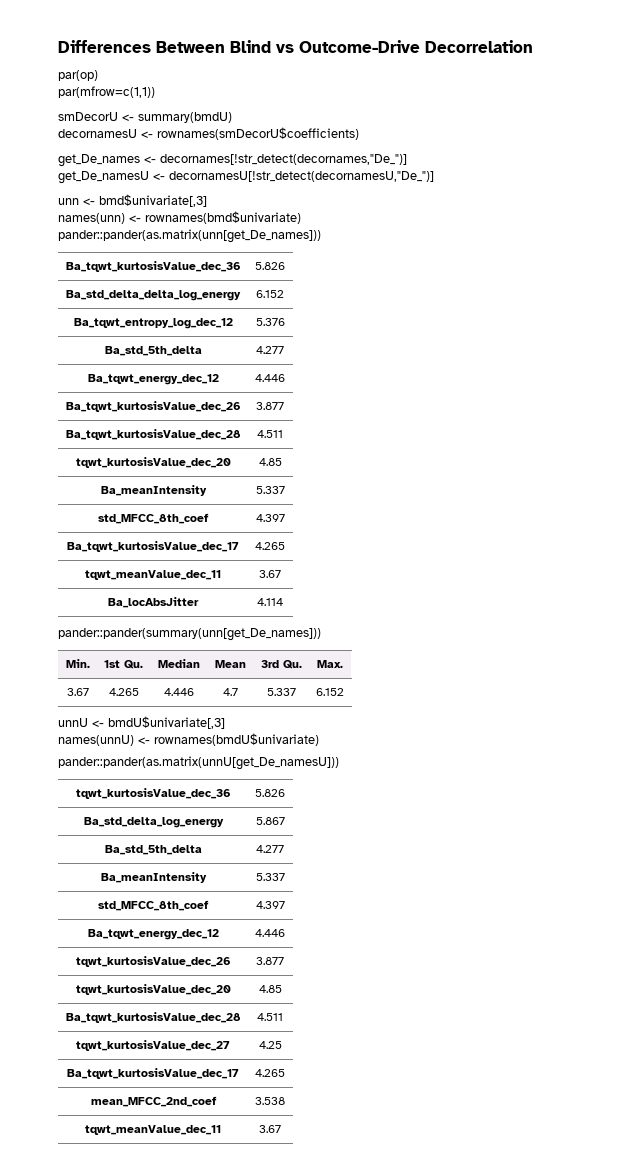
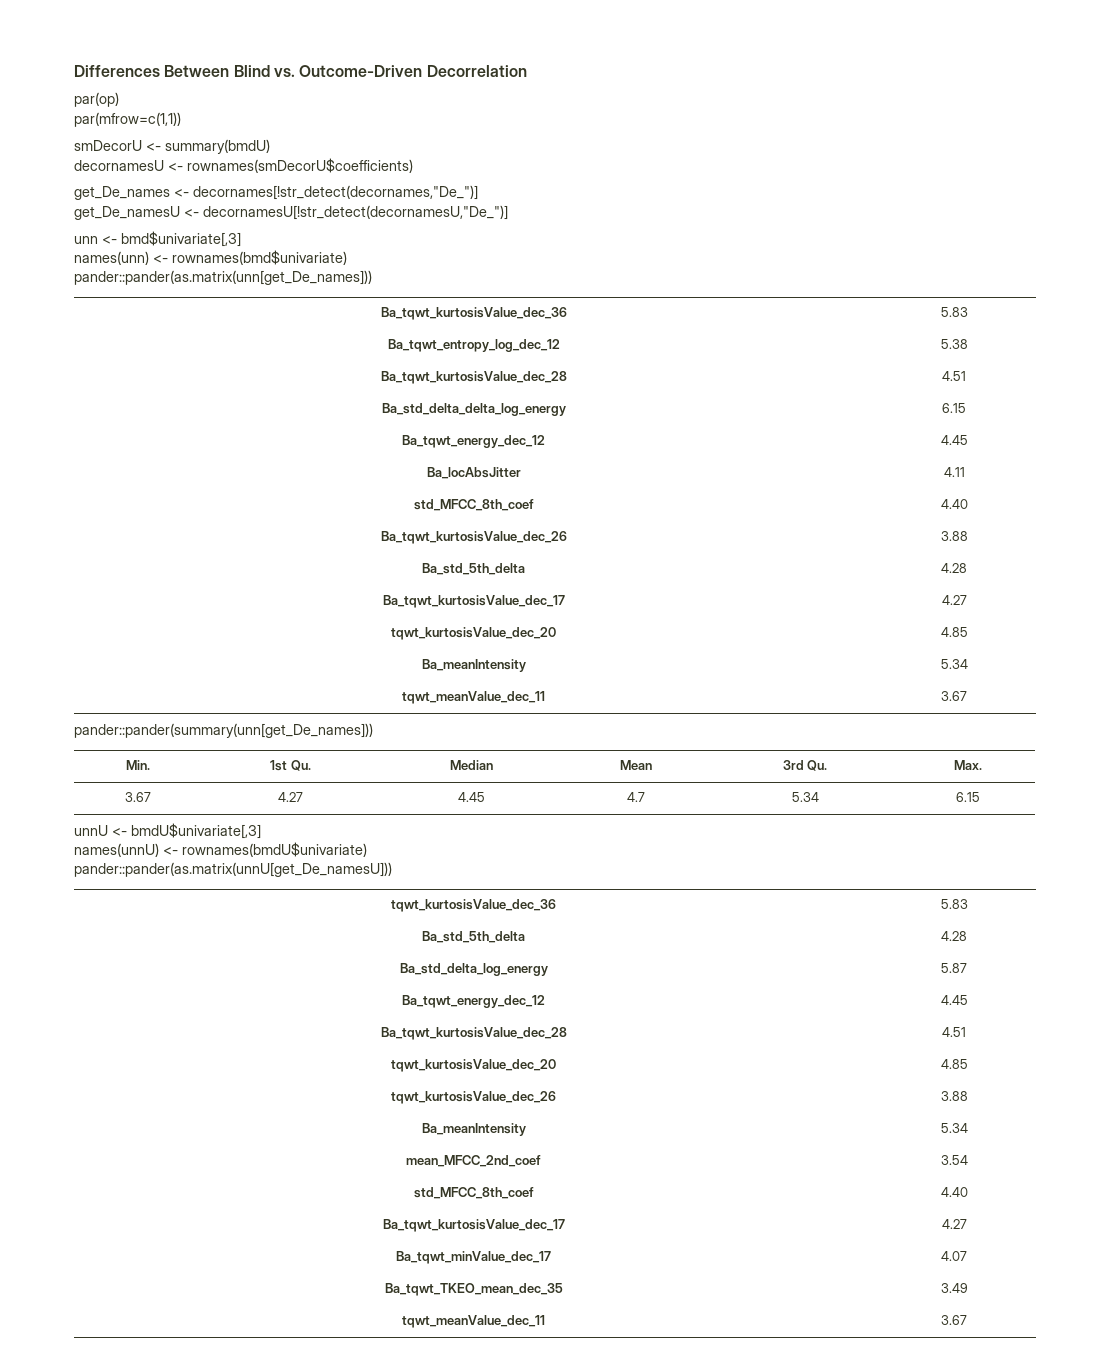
[276,40,420,53] vs Outcome-Drive -> [273,65,423,77] vs. Outcome-Driven
[255,262,285,270] [66,290,241,301] [256,290,284,298] [73,318,233,329] [255,318,285,326] [104,346,202,356] [256,346,284,354] [87,374,219,385] [255,374,285,382] [65,401,241,412] [256,402,284,410] [65,429,241,440] [257,430,283,438] [75,457,231,468] [258,458,282,466] [100,485,207,496] [255,486,285,494] [98,513,209,524] [255,514,285,522] [67,541,239,552] [255,542,285,550] [85,570,221,580] [259,570,281,578] [108,597,199,608] [257,598,283,606] 5.826 // Ba_std_delta_delta_log_energy | 6.152 // Ba_tqwt_entropy_log_dec_12 | 5.376 // Ba_std_5th_delta | 4.277 // Ba_tqwt_energy_dec_12 | 4.446 // Ba_tqwt_kurtosisValue_dec_26 | 3.877 // Ba_tqwt_kurtosisValue_dec_28 | 4.511 // tqwt_kurtosisValue_dec_20 | 4.85 // Ba_meanIntensity | 5.337 // std_MFCC_8th_coef | 4.397 // Ba_tqwt_kurtosisValue_dec_17 | 4.265 // tqwt_meanValue_dec_11 | 3.67 // Ba_locAbsJitter | 4.114 -> [940,307,968,317] [387,339,560,352] [940,339,968,349] [380,371,567,384] [942,371,966,381] [381,403,566,416] [942,403,966,413] [402,435,545,448] [940,435,968,445] [426,467,521,479] [943,467,965,477] [413,499,534,511] [940,499,968,509] [380,531,567,544] [940,531,968,541] [422,563,525,575] [941,563,967,573] [382,595,565,608] [941,595,967,605] [391,627,556,640] [940,627,968,637] [421,659,526,672] [940,659,968,669] [402,691,545,704] [941,691,967,701] 5.83 // Ba_tqwt_entropy_log_dec_12 | 5.38 // Ba_tqwt_kurtosisValue_dec_28 | 4.51 // Ba_std_delta_delta_log_energy | 6.15 // Ba_tqwt_energy_dec_12 | 4.45 // Ba_locAbsJitter | 4.11 // std_MFCC_8th_coef | 4.40 // Ba_tqwt_kurtosisValue_dec_26 | 3.88 // Ba_std_5th_delta | 4.28 // Ba_tqwt_kurtosisValue_dec_17 | 4.27 // tqwt_kurtosisValue_dec_20 | 4.85 // Ba_meanIntensity | 5.34 // tqwt_meanValue_dec_11 | 3.67
[108,688,139,696] [164,688,194,696] 4.265 | 4.446 -> [278,792,303,802] [457,792,485,802] 4.27 | 4.45
[266,688,296,696] [316,688,344,696] 5.337 | 6.152 -> [791,792,819,802] [955,792,980,802] 5.34 | 6.15
[255,789,285,797] [83,817,224,828] [255,817,285,825] [104,845,202,855] [256,845,284,853] [100,872,207,883] [255,873,285,881] [98,900,209,911] [255,901,285,909] [87,929,219,940] [255,929,285,937] [75,956,231,967] [256,957,284,965] [75,984,231,995] [258,985,282,993] [65,1012,241,1023] [257,1013,283,1021] [76,1040,230,1051] [258,1041,282,1049] [67,1068,239,1079] [255,1069,285,1077] [90,1096,217,1107] [255,1097,285,1105] 5.826 // Ba_std_delta_log_energy | 5.867 // Ba_std_5th_delta | 4.277 // Ba_meanIntensity | 5.337 // std_MFCC_8th_coef | 4.397 // Ba_tqwt_energy_dec_12 | 4.446 // tqwt_kurtosisValue_dec_26 | 3.877 // tqwt_kurtosisValue_dec_20 | 4.85 // Ba_tqwt_kurtosisValue_dec_28 | 4.511 // tqwt_kurtosisValue_dec_27 | 4.25 // Ba_tqwt_kurtosisValue_dec_17 | 4.265 // mean_MFCC_2nd_coef | 3.538 -> [940,899,968,909] [422,931,525,943] [941,931,967,941] [399,963,548,976] [941,963,967,973] [402,995,545,1008] [940,995,968,1005] [380,1027,567,1040] [942,1027,966,1037] [391,1059,556,1072] [940,1059,968,1069] [391,1091,556,1104] [940,1091,968,1101] [421,1123,526,1136] [940,1123,968,1133] [406,1155,541,1167] [940,1155,968,1165] [413,1187,534,1199] [940,1187,968,1197] [382,1219,565,1232] [941,1219,967,1229] [396,1251,551,1264] [941,1251,967,1261] [384,1283,563,1296] [940,1283,968,1293] 5.83 // Ba_std_5th_delta | 4.28 // Ba_std_delta_log_energy | 5.87 // Ba_tqwt_energy_dec_12 | 4.45 // Ba_tqwt_kurtosisValue_dec_28 | 4.51 // tqwt_kurtosisValue_dec_20 | 4.85 // tqwt_kurtosisValue_dec_26 | 3.88 // Ba_meanIntensity | 5.34 // mean_MFCC_2nd_coef | 3.54 // std_MFCC_8th_coef | 4.40 // Ba_tqwt_kurtosisValue_dec_17 | 4.27 // Ba_tqwt_minValue_dec_17 | 4.07 // Ba_tqwt_TKEO_mean_dec_35 | 3.49

